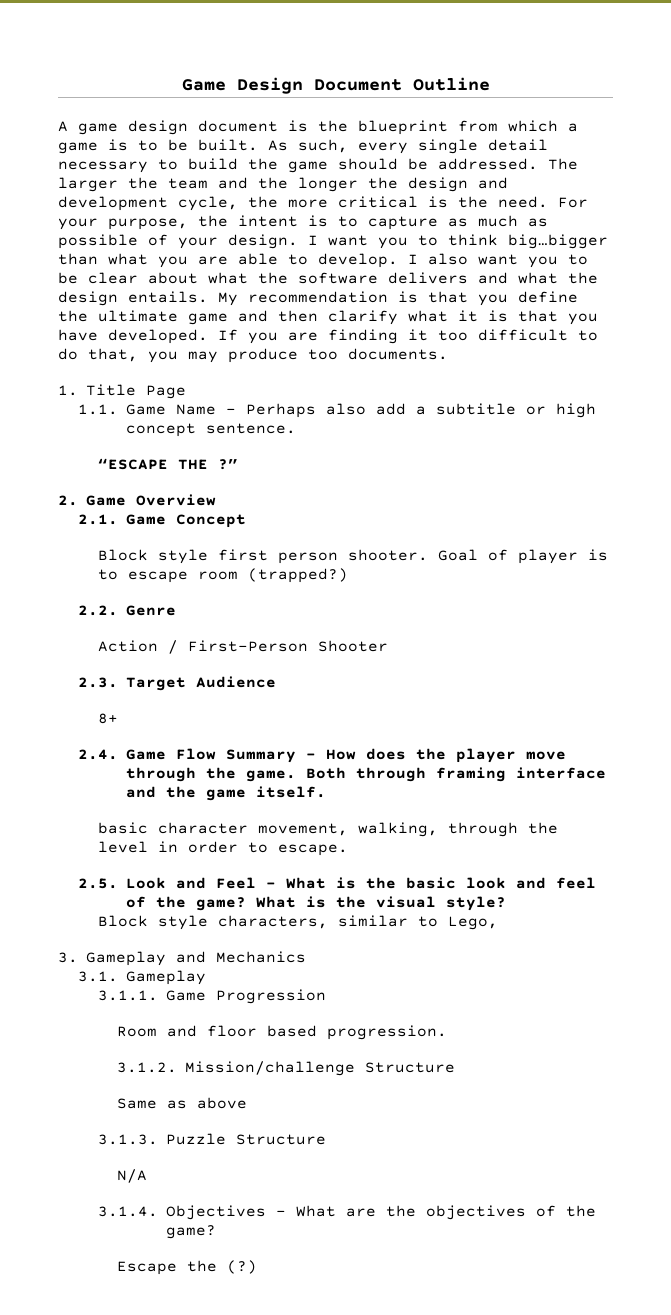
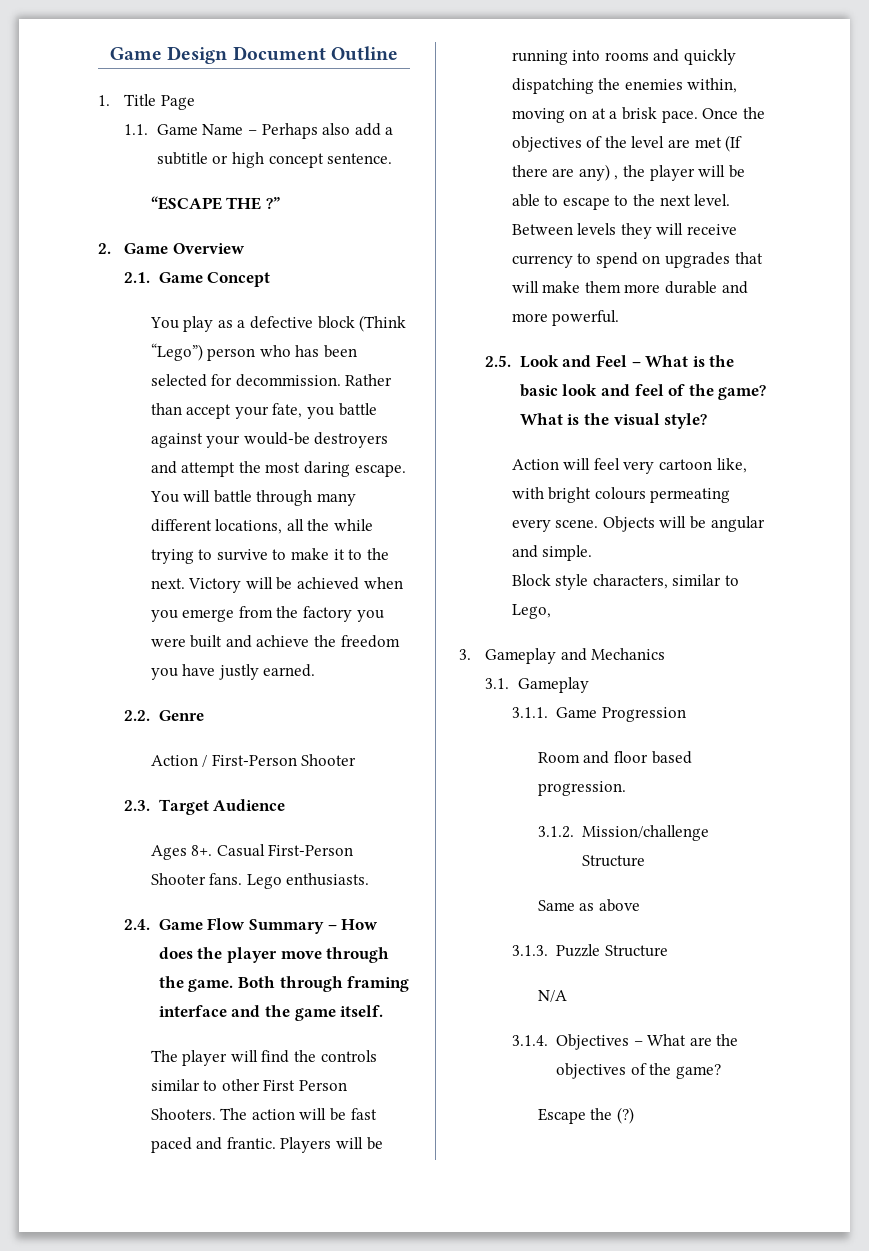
[58,120,578,135] [58,139,548,154] [58,158,578,173] [58,177,508,192] [58,196,588,211] [58,215,548,230] [58,234,608,249] [58,253,588,268] [58,272,598,284] [58,291,578,306] [58,310,598,325] [58,329,598,344] [58,348,448,363] // A game design document is the blueprint from which a game is to be built. As such, every single detail necessary to build the game should be addressed. The larger the team and the longer the design and development cycle, the more critical is the need. For your purpose, the intent is to capture as much as possible of your design. I want you to think big…bigger than what you are able to develop. I also want you to be clear about what the software delivers and what the design entails. My recommendation is that you define the ultimate game and then clarify what it is that you have developed. If you are finding it too difficult to do that, you may produce too documents. -> (398, 53) none
[97,549,608,564] [97,568,348,583] Block style first person shooter. Goal of player is to escape room (trapped?) -> [149,315,407,332] [150,343,357,361] [150,374,393,387] [150,403,377,419] [150,432,389,448] [150,461,406,477] [149,490,356,506] [150,519,373,534] [150,548,389,564] [150,577,403,593] [150,606,384,622] [150,635,400,648] [150,664,316,680] You play as a defective block (Think “Lego”) person who has been selected for decommission. Rather than accept your fate, you battle against your would-be destroyers and attempt the most daring escape. You will battle through many different locations, all the while trying to survive to make it to the next. Victory will be achieved when you emerge from the factory you were built and achieve the freedom you have justly earned.
[97,713,118,724] 8+ -> [150,844,354,860] [150,873,370,889] Ages 8+. Casual First-Person Shooter fans. Lego enthusiasts.
[97,822,558,837] [97,841,348,856] basic character movement, walking, through the level in order to escape. -> [150,1050,377,1066] [150,1079,347,1091] [150,1108,377,1121] [150,1137,383,1153] [511,49,736,65] [511,78,738,94] [511,107,765,123] [511,135,743,152] [511,164,745,181] [511,194,731,210] [511,223,737,239] [511,252,763,268] [511,281,748,294] [511,310,620,326] The player will find the controls similar to other First Person Shooters. The action will be fast paced and frantic. Players will be running into rooms and quickly dispatching the enemies within, moving on at a brisk pace. Once the objectives of the level are met (If there are any) , the player will be able to escape to the next level. Between levels they will receive currency to spend on upgrades that will make them more durable and more powerful.
(506, 903) none -> [511,458,747,474] [511,487,731,503] [511,516,765,532] [511,545,593,561] // Action will feel very cartoon like, with bright colours permeating every scene. Objects will be angular and simple.

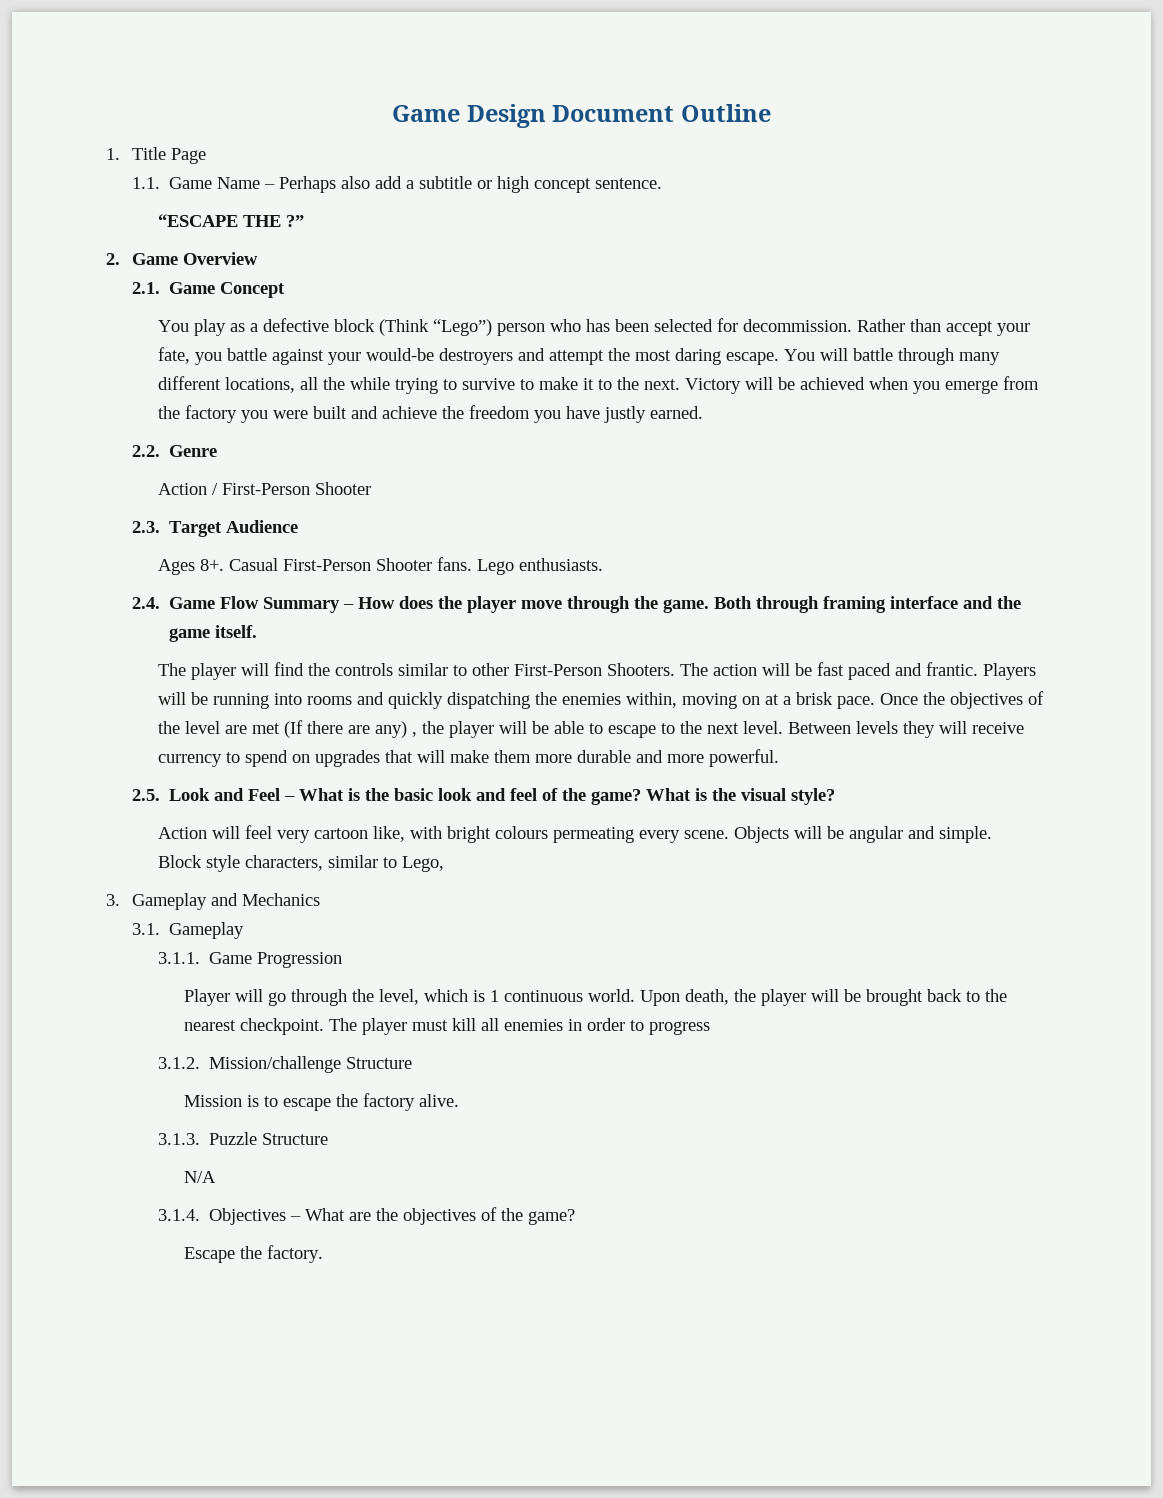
[263,1079,347,1091] First Person -> [513,664,602,676] First-Person
[537,751,692,764] [537,781,626,796] [537,825,710,841] [582,855,646,867] [537,899,640,912] Room and floor based progression. // 3.1.2. Mission/challenge Structure // Same as above -> [183,989,1007,1006] [183,1018,710,1035] [157,1056,412,1073] [183,1093,459,1111] Player will go through the level, which is 1 continuous world. Upon death, the player will be brought back to the nearest checkpoint. The player must kill all enemies in order to progress // 3.1.2. Mission/challenge Structure // Mission is to escape the factory alive.
[616,1107,634,1124] (?) -> [266,1245,323,1263] factory.

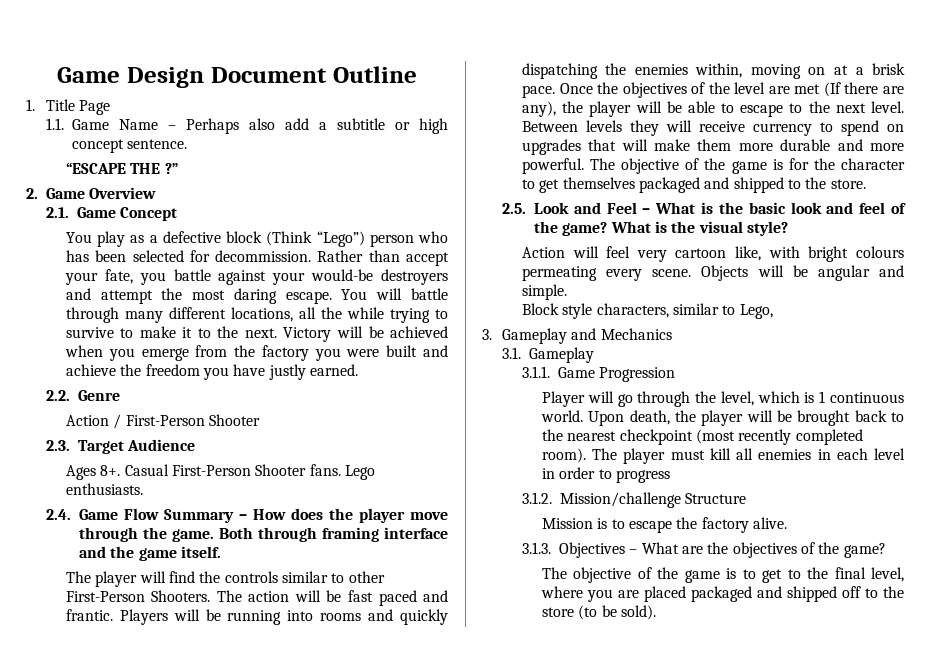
[374,721,417,738] any) , -> [521,101,556,117] any),
(779, 758) none -> [590,158,905,174] [521,177,866,193] The objective of the game is for the character to get themselves packaged and shipped to the store.
[239,1018,324,1035] checkpoint. -> [619,429,863,445] [541,448,586,463] checkpoint (most recently completed room).
(582, 1025) none -> [836,448,906,460] [541,468,555,479] each level in
[208,1132,328,1145] [183,1171,216,1183] [157,1209,200,1221] Puzzle Structure // N/A // 3.1.4. -> (551, 548) none
[183,1245,323,1263] Escape the factory. -> [541,567,904,583] [540,586,904,602] [541,605,656,620] The objective of the game is to get to the final level, where you are placed packaged and shipped off to the store (to be sold).

